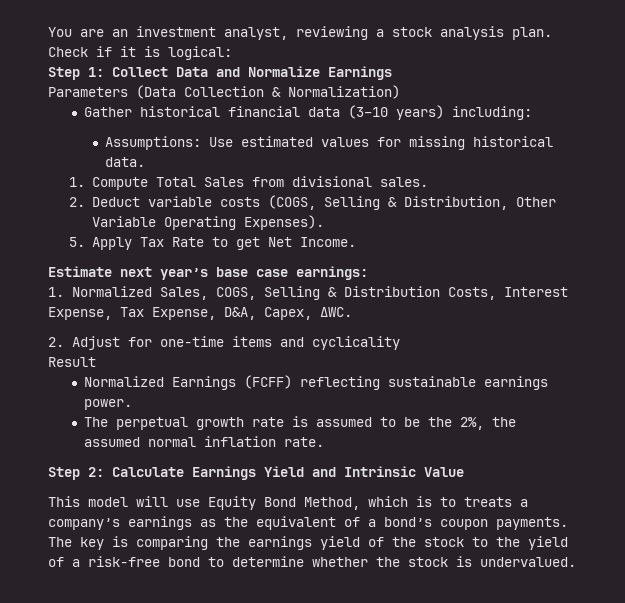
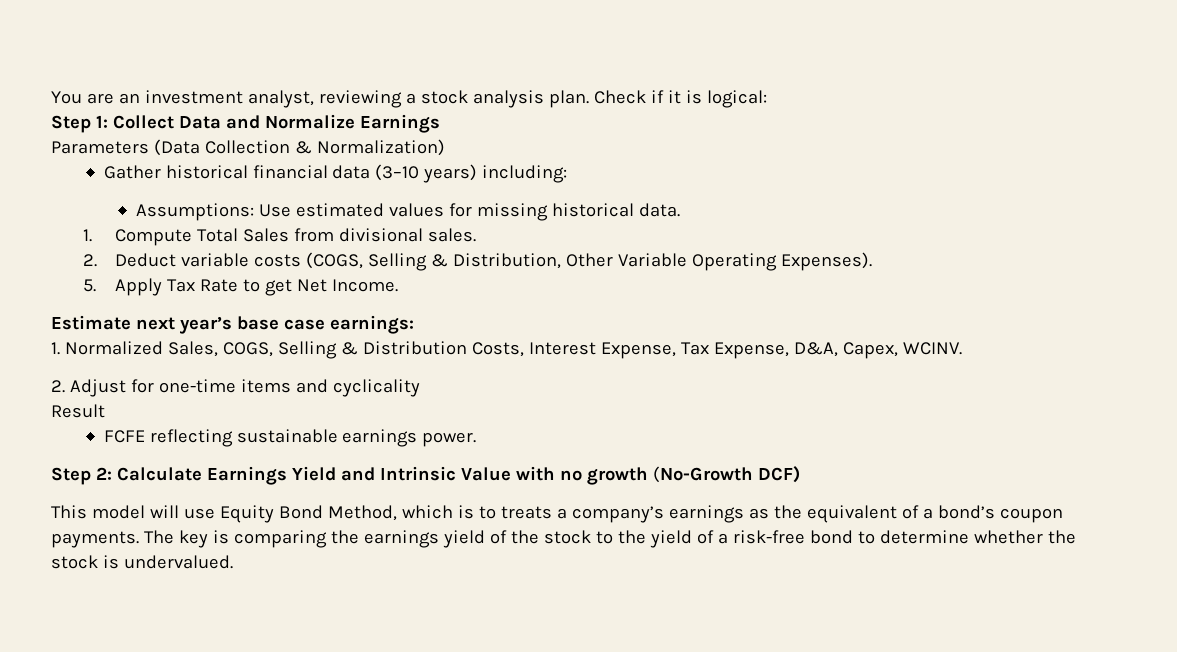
[320,307,352,317] ΔWC. -> [902,342,962,355] WCINV.
[84,375,293,390] Normalized Earnings (FCFF) -> [103,430,145,443] FCFE
[84,416,517,430] [84,436,325,447] // The perpetual growth rate is assumed to be the 2%, the assumed normal inflation rate. -> (477, 439) none
(464, 472) none -> [515,466,800,485] with no growth (No-Growth DCF)

